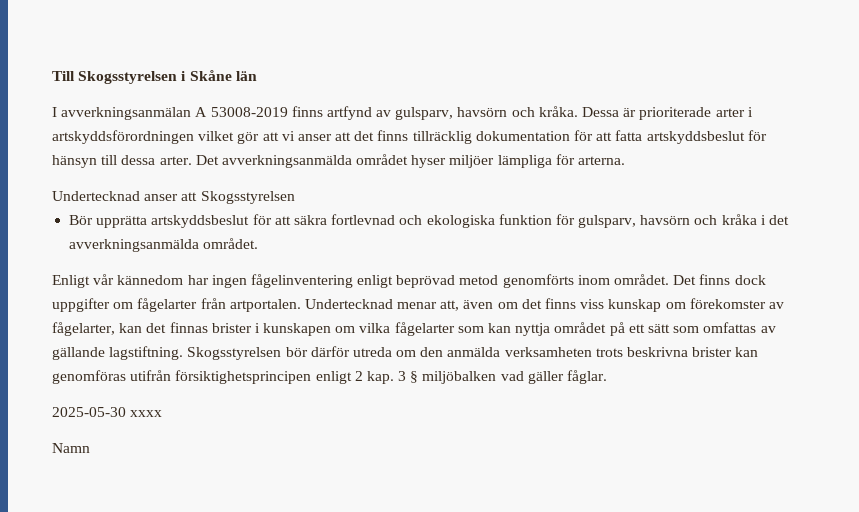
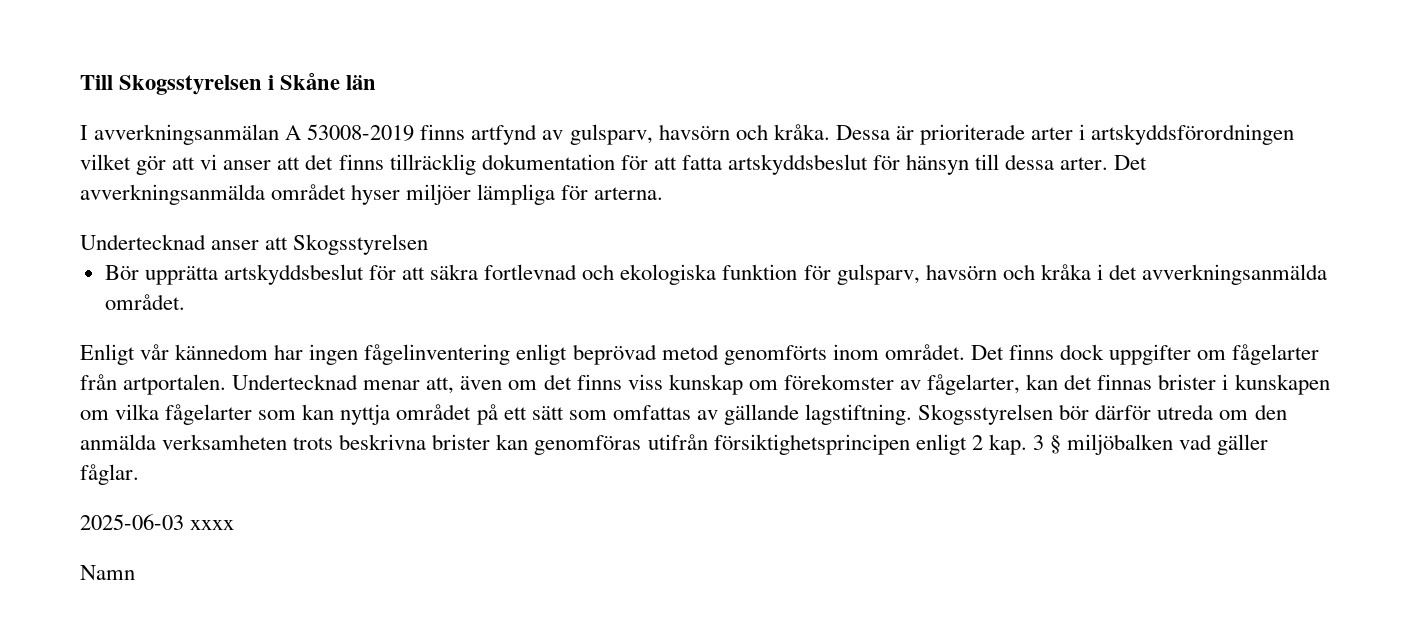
[52,407,126,417] 2025-05-30 -> [80,514,184,530] 2025-06-03

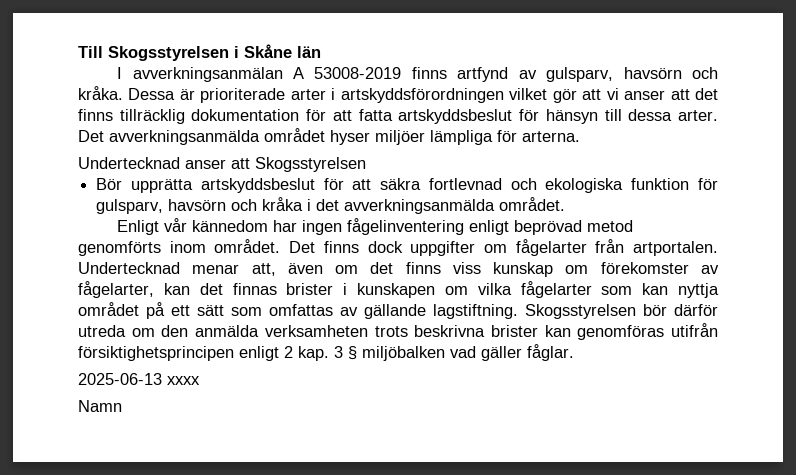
[80,514,184,530] 2025-06-03 -> [78,373,162,385] 2025-06-13

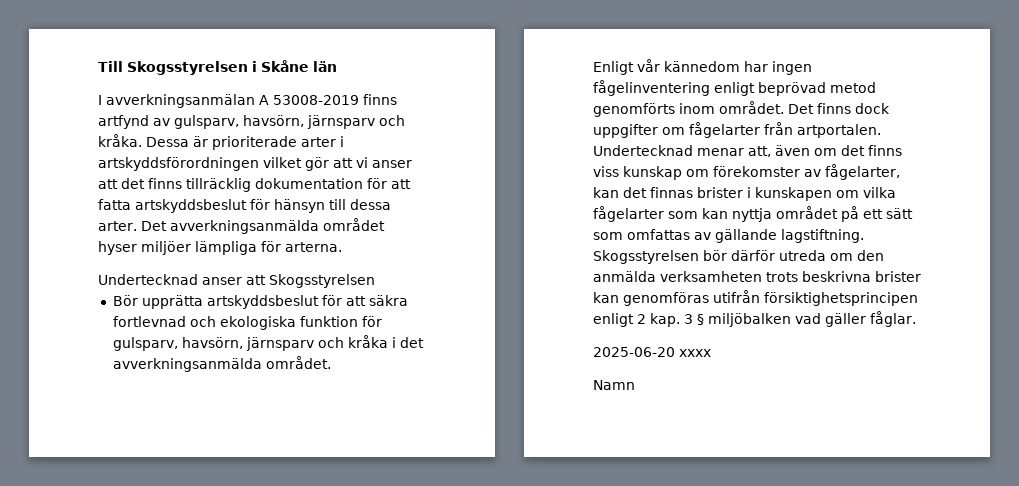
[623,67,682,79] havsörn -> [243,115,375,129] havsörn, järnsparv
[168,199,227,211] havsörn -> [181,337,314,351] havsörn, järnsparv
[78,373,162,385] 2025-06-13 -> [593,347,675,357] 2025-06-20

